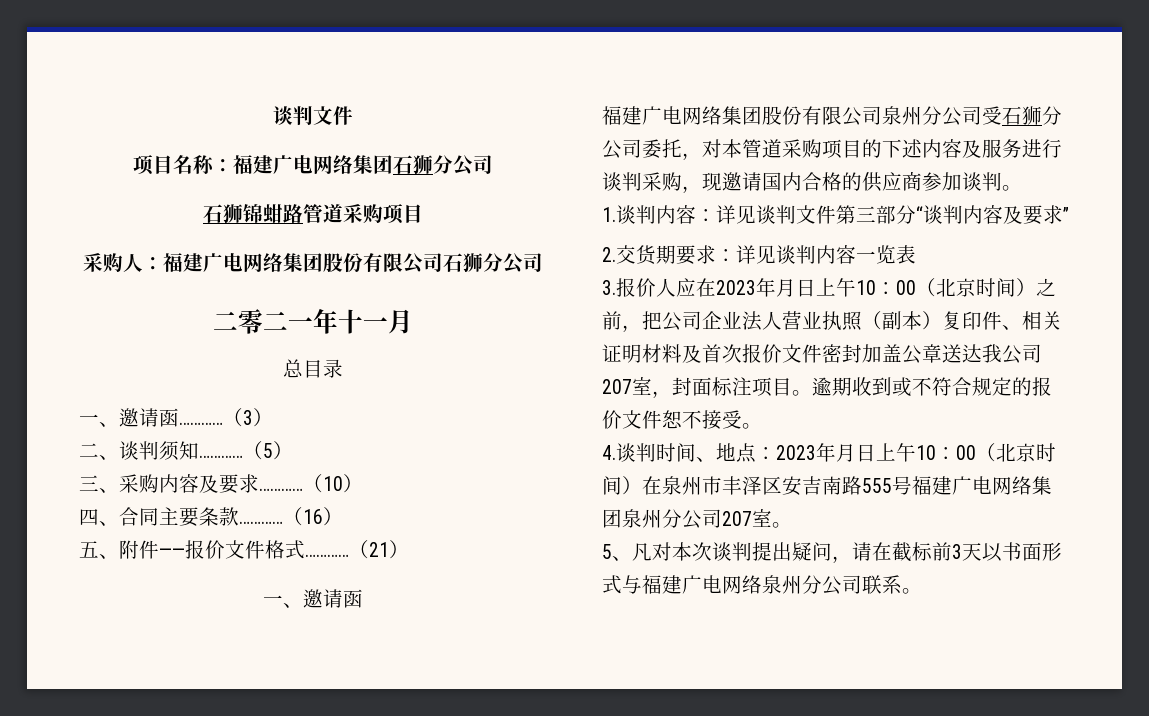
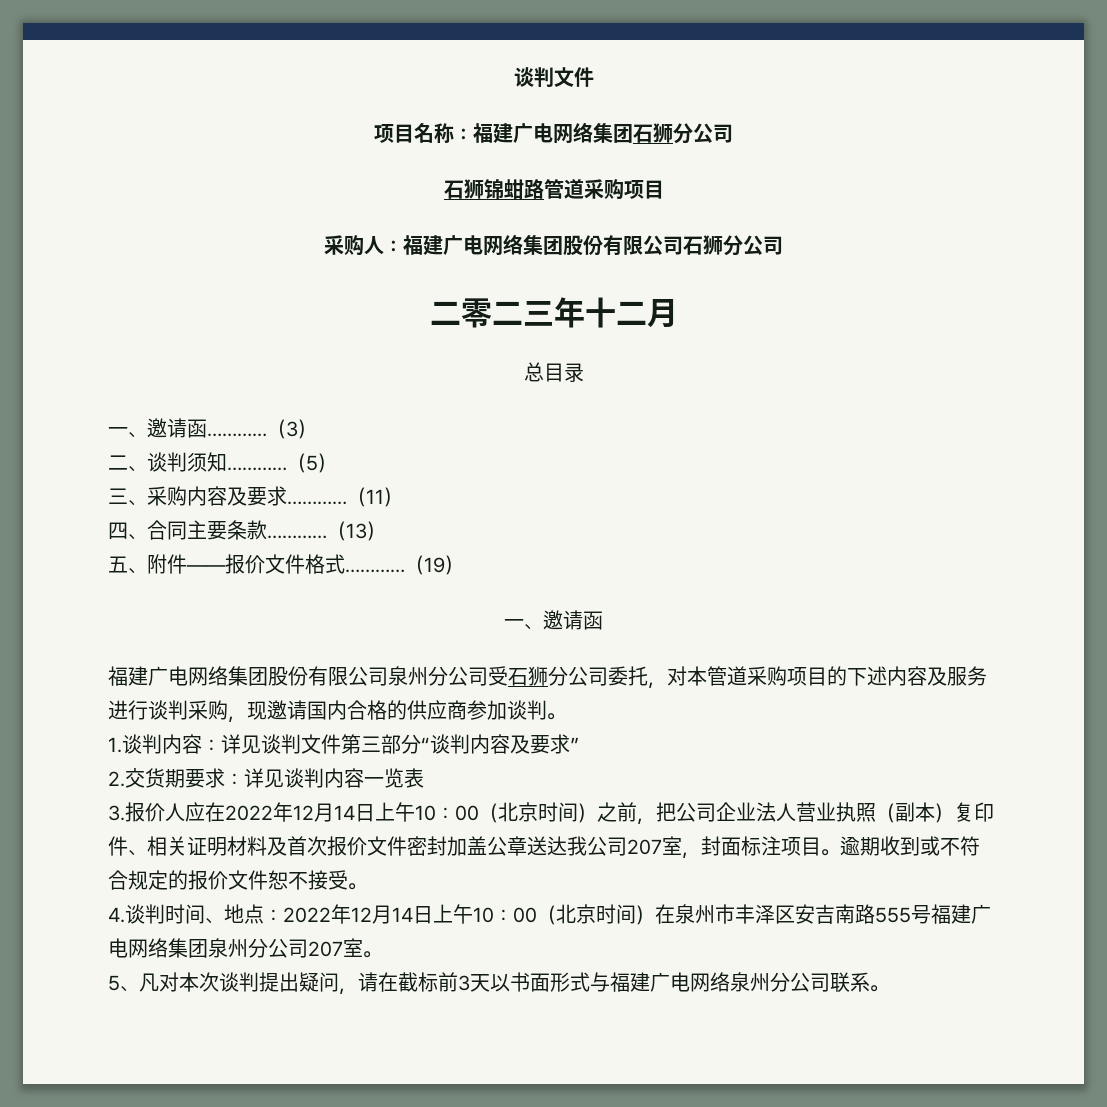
[288,308,388,334] 一年十一 -> [522,297,647,328] 三年十二
[323,476,343,491] 10 -> [366,489,384,504] 11
[303,509,323,524] 16 -> [346,523,367,539] 13
[369,542,389,557] 21 -> [424,557,445,573] 19
[716,278,796,297] 2023年月 -> [225,802,355,822] 2022年12月14
[776,443,856,462] 2023年月 -> [283,904,413,924] 2022年12月14

